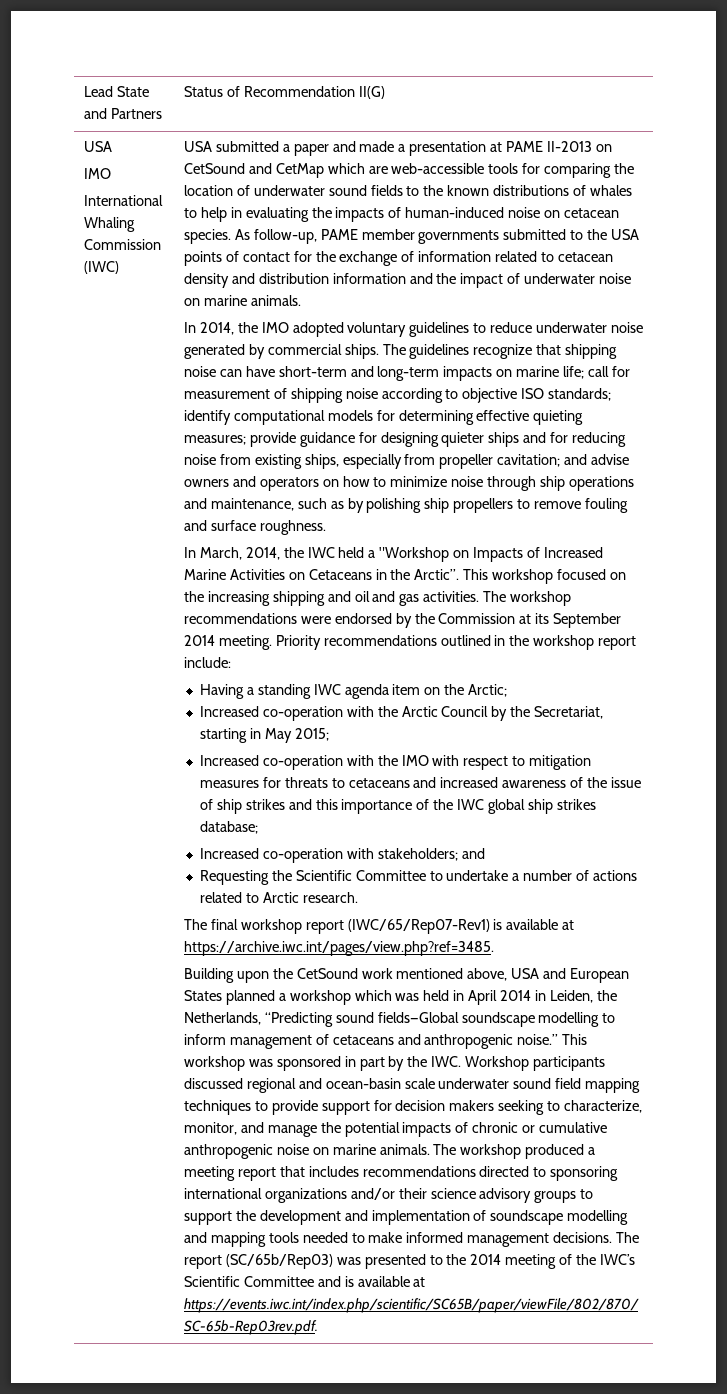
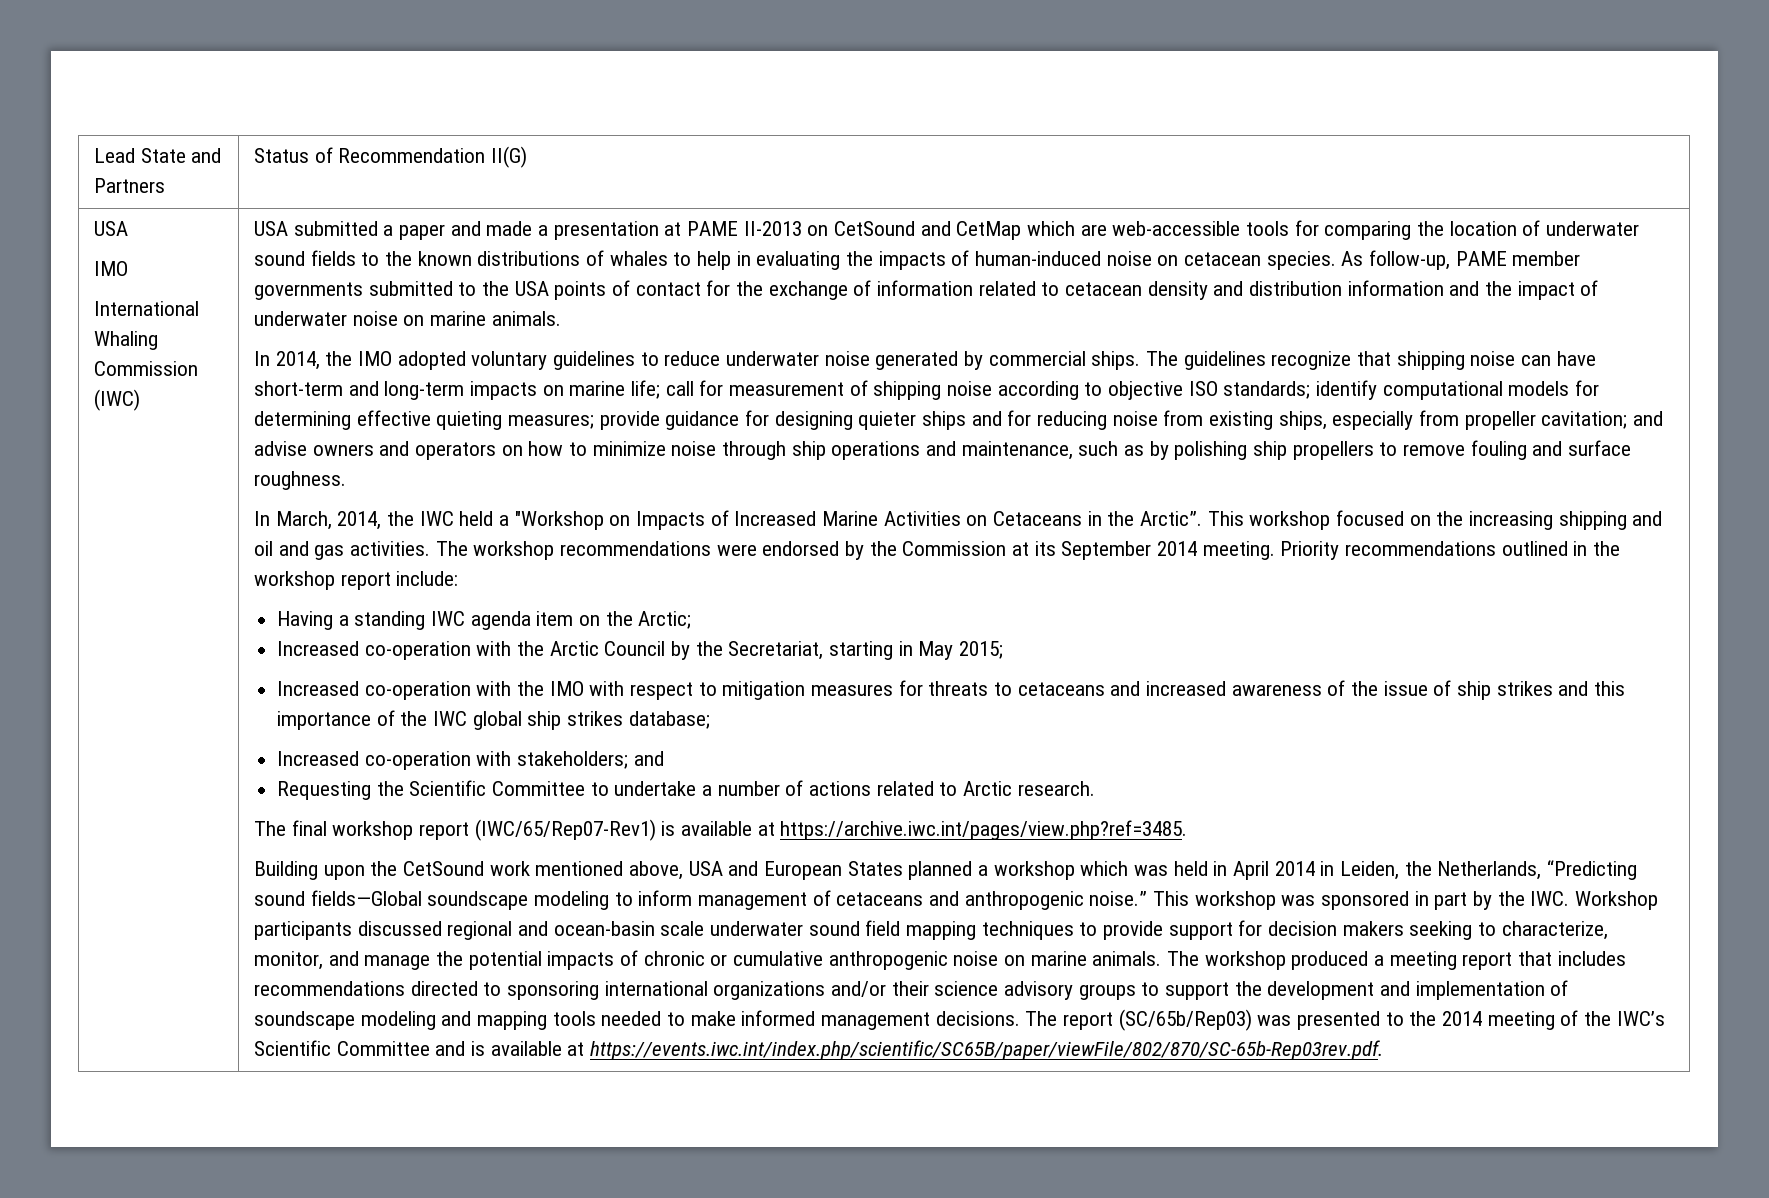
[538,1012,600,1027] modelling -> [533,891,609,910] modeling
[567,1210,629,1225] modelling -> [360,1011,436,1030] modeling

